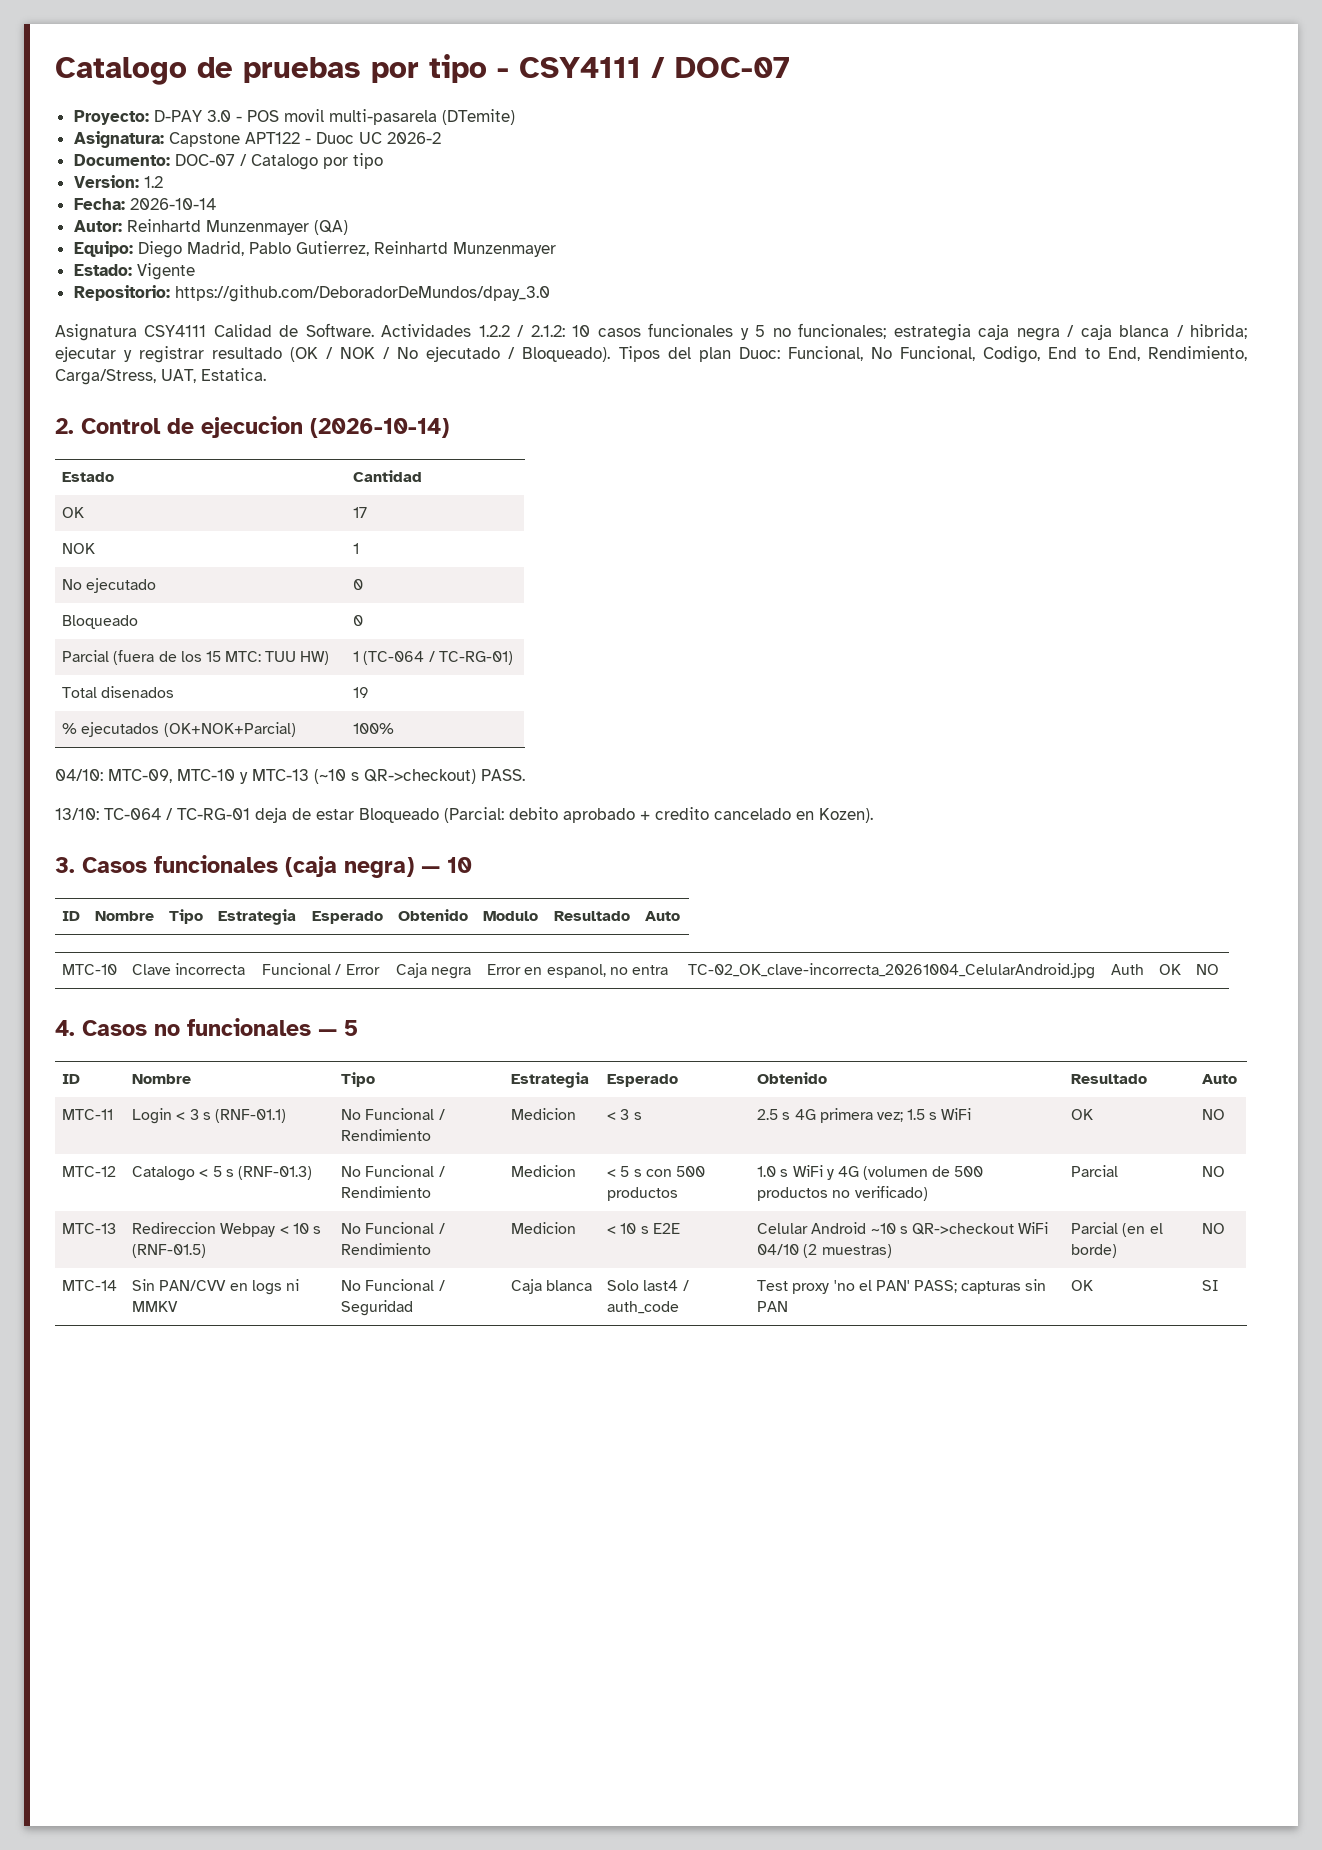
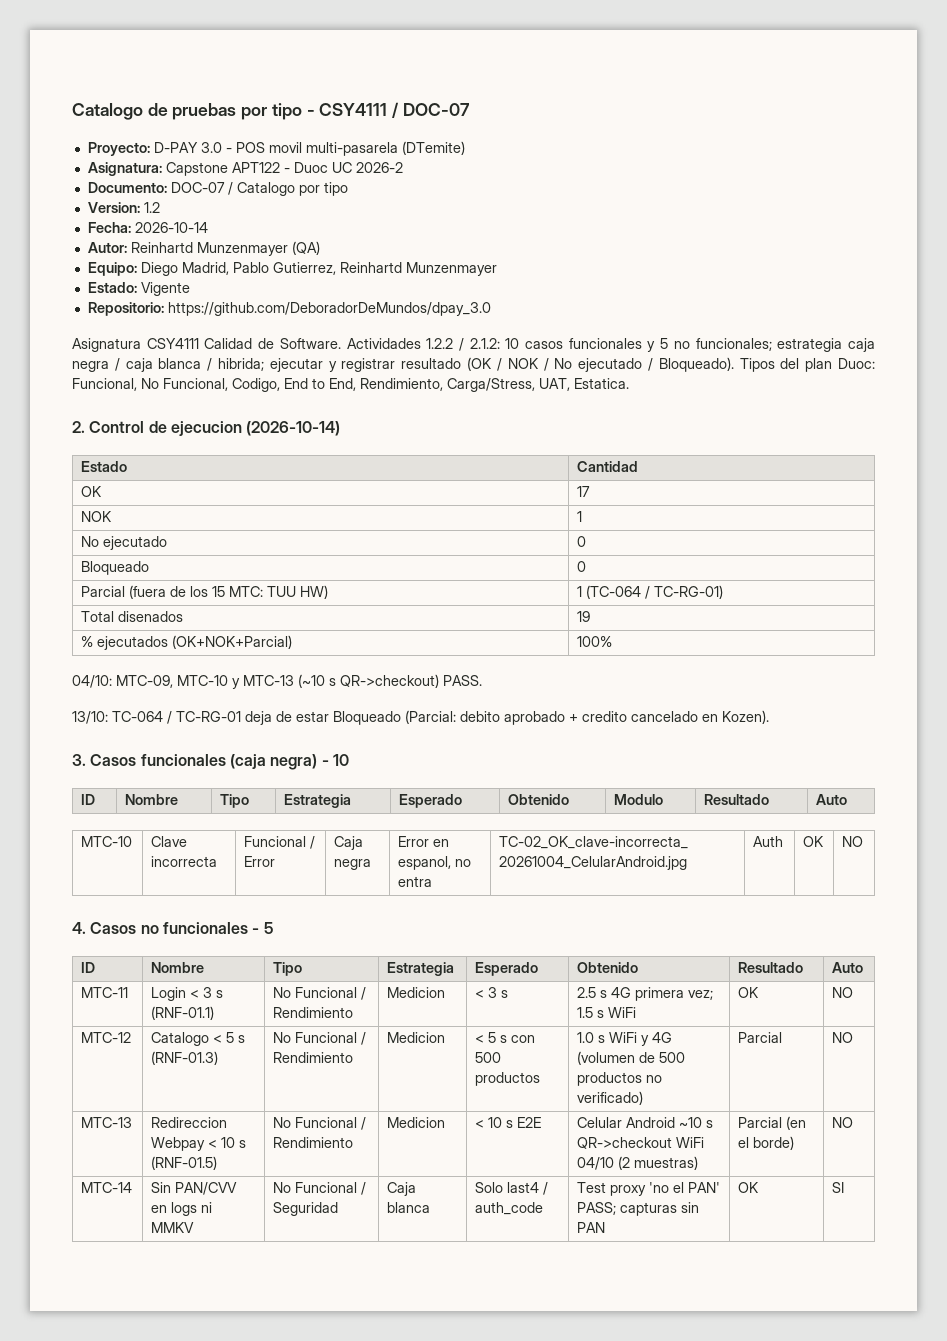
[421,866,440,873] — -> [321,760,329,766] -
[318,1029,337,1036] — -> [252,928,260,934] -

